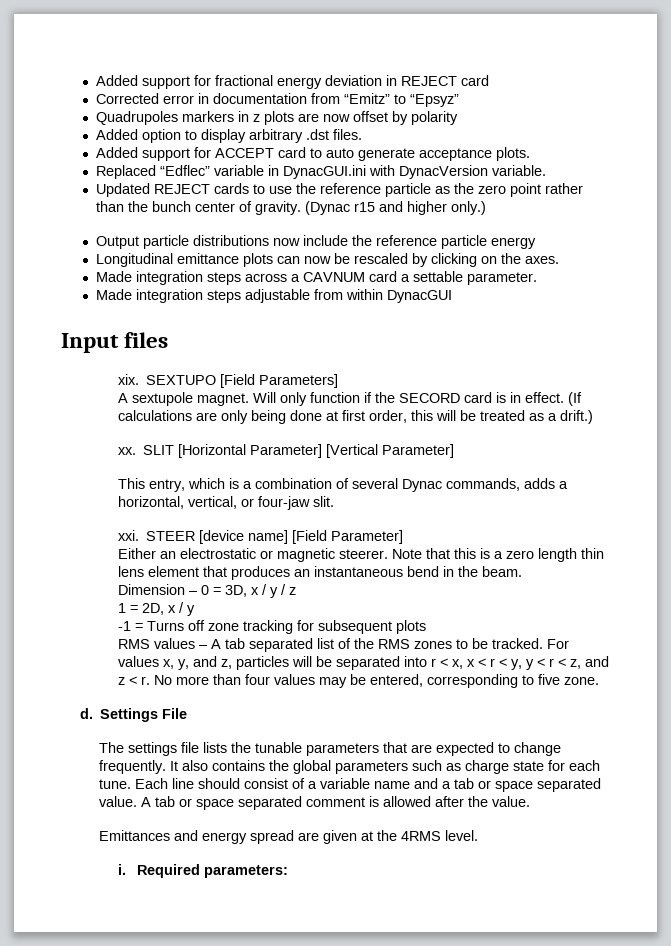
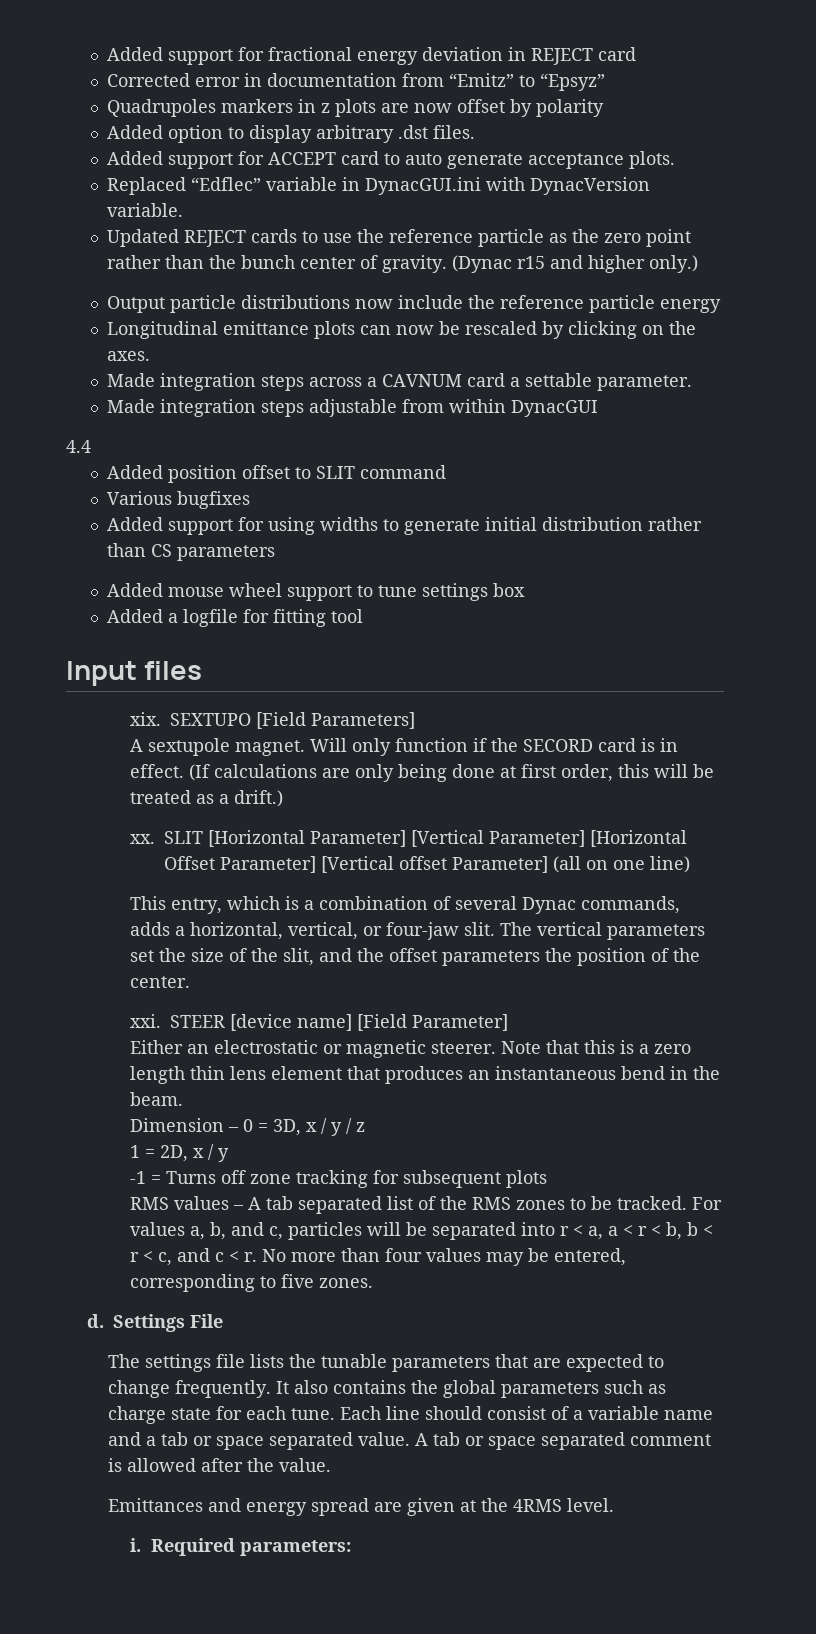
(453, 296) none -> [66,440,91,453] [107,465,447,483] [107,491,251,509] [107,517,703,535] [107,543,276,561] [107,583,526,601] [107,609,364,627] // 4.4 // Added position offset to SLIT command // Various bugfixes // Added support for using widths to generate initial distribution rather than CS parameters // Added mouse wheel support to tune settings box // Added a logfile for fitting tool
(455, 451) none -> [589,830,687,847] [163,856,690,873] [Horizontal Offset Parameter] [Vertical offset Parameter] (all on one line)
(335, 501) none -> [499,922,705,940] [129,948,700,966] [129,976,190,988] The vertical parameters set the size of the slit, and the offset parameters the position of the center.
[163,656,233,670] x, y, and z, -> [189,1222,283,1240] a, b, and c,
[452,656,610,670] [118,677,126,685] x, x < r < y, y < r < z, and z -> [587,1222,713,1240] [129,1248,224,1266] a, a < r < b, b < r < c, and c
[564,677,600,685] zone. -> [318,1278,373,1288] zones.

